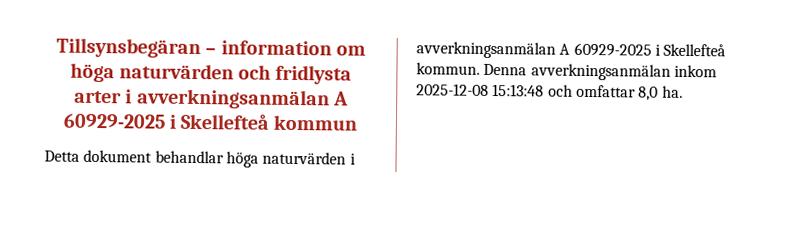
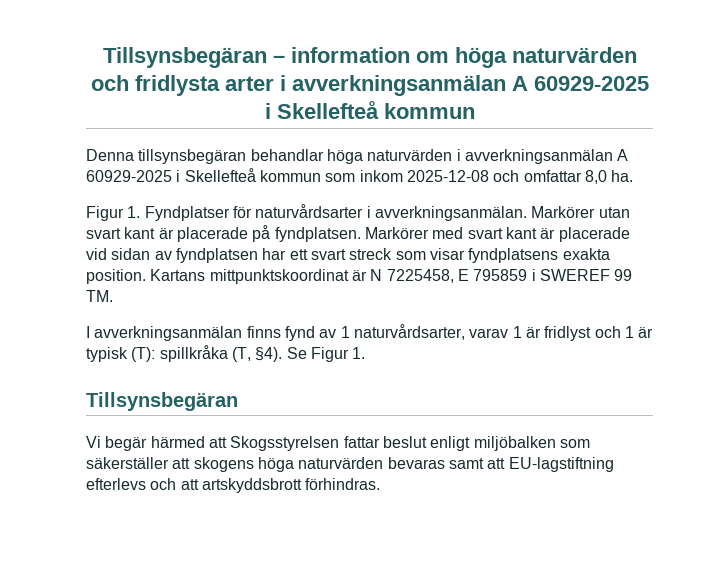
[44,149,153,163] Detta dokument -> [86,149,247,164] Denna tillsynsbegäran
[416,62,671,81] kommun. Denna avverkningsanmälan -> [259,170,356,182] kommun som
[492,83,545,97] 15:13:48 -> (489, 176) none
(683, 91) none -> [86,204,630,221] [86,225,630,242] [86,248,610,263] [86,269,633,284] [86,290,113,302] [86,324,654,341] [86,345,366,362] [86,392,238,411] [86,436,590,451] [86,457,614,472] [86,478,381,493] // Figur 1. Fyndplatser för naturvårdsarter i avverkningsanmälan. Markörer utan svart kant är placerade på fyndplatsen. Markörer med svart kant är placerade vid sidan av fyndplatsen har ett svart streck som visar fyndplatsens exakta position. Kartans mittpunktskoordinat är N 7225458, E 795859 i SWEREF 99 TM. // I avverkningsanmälan finns fynd av 1 naturvårdsarter, varav 1 är fridlyst och 1 är typisk (T): spillkråka (T, §4). Se Figur 1. // Tillsynsbegäran // Vi begär härmed att Skogsstyrelsen fattar beslut enligt miljöbalken som säkerställer att skogens höga naturvärden bevaras samt att EU-lagstiftning efterlevs och att artskyddsbrott förhindras.

